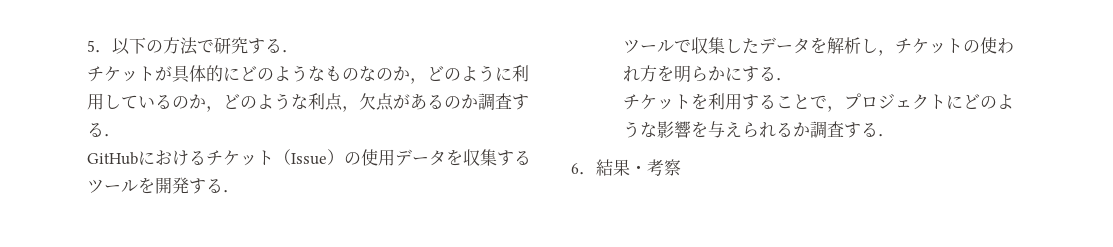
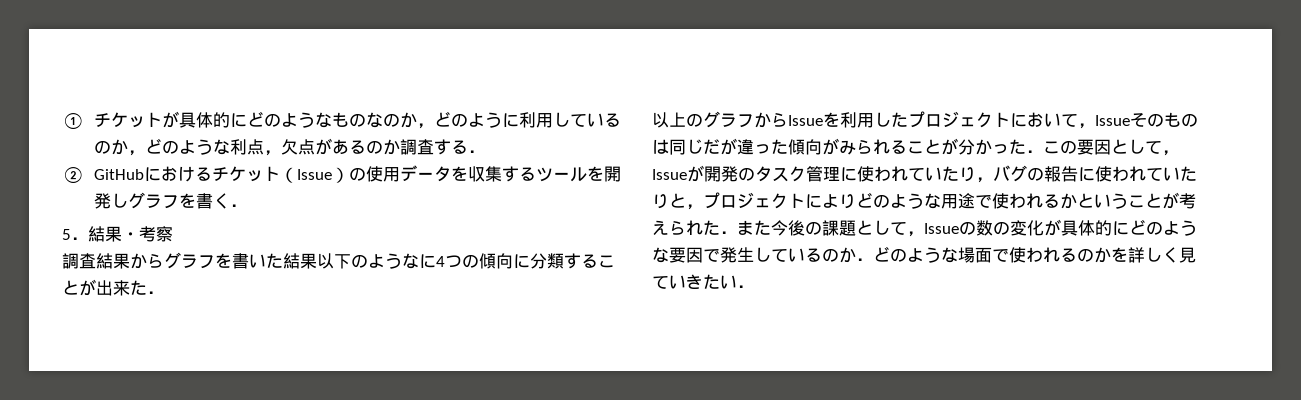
[87,37,299,55] 5．以下の方法で研究する． // -> [62,113,85,129] ①
(121, 135) none -> [62,167,85,183] ②
[189,178,240,194] [623,37,1015,56] [623,65,794,83] [623,93,1015,112] [623,121,896,138] [571,163,579,174] する． // ツールで収集したデータを解析し，チケットの使われ方を明らかにする． // チケットを利用することで，プロジェクトにどのような影響を与えられるか調査する． // 6 -> [110,192,247,209] [62,229,71,240] しグラフを書く． // 5
(681, 167) none -> [62,252,615,269] [62,279,164,296] [652,111,1198,129] [652,138,1179,156] [652,165,1197,183] [652,192,1196,210] [652,219,1197,237] [652,246,1196,263] [652,274,754,289] // 調査結果からグラフを書いた結果以下のようなに4つの傾向に分類することが出来た． // 以上のグラフからIssueを利用したプロジェクトにおいて，Issueそのものは同じだが違った傾向がみられることが分かった．この要因として，Issueが開発のタスク管理に使われていたり，バグの報告に使われていたりと，プロジェクトによりどのような用途で使われるかということが考えられた．また今後の課題として，Issueの数の変化が具体的にどのような要因で発生しているのか．どのような場面で使われるのかを詳しく見ていきたい．

